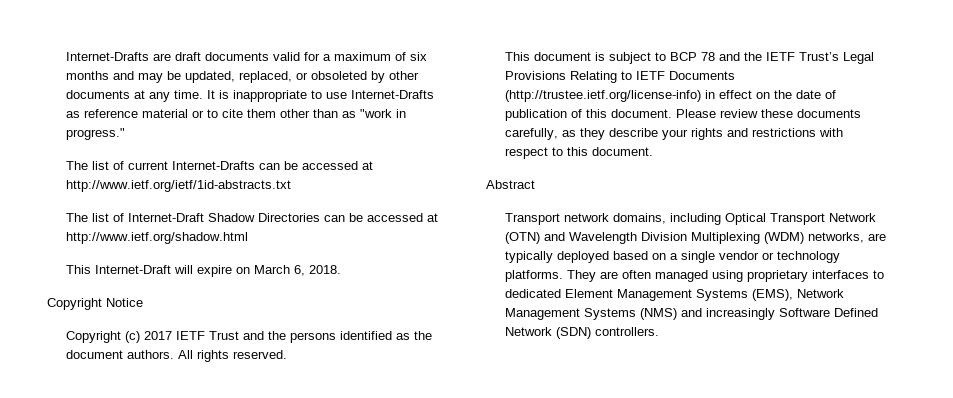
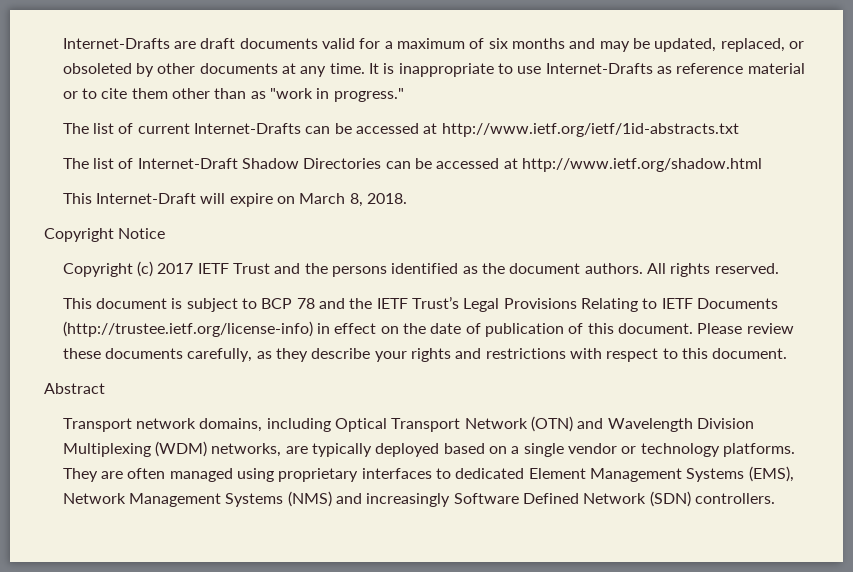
[294,265,306,276] 6, -> [349,193,363,207] 8,

